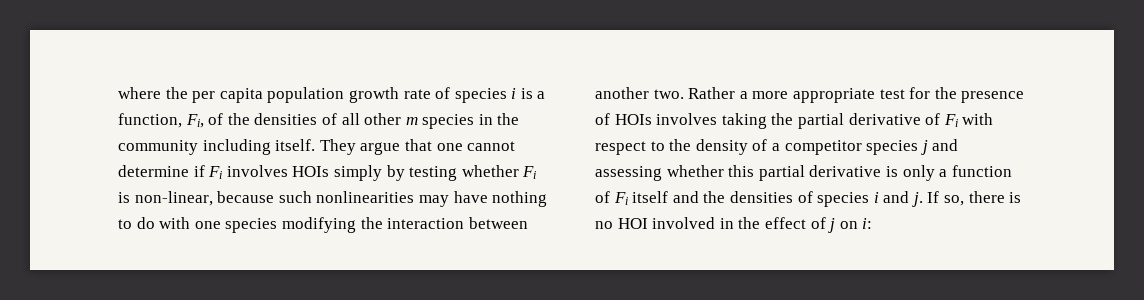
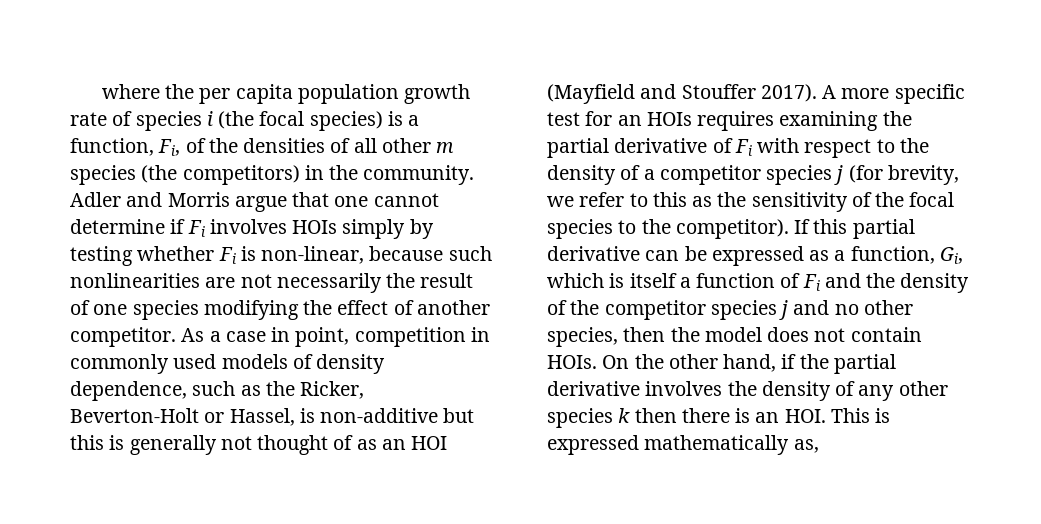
(517, 93) none -> [218,111,383,131] (the focal species)
[478,113,520,125] [118,139,356,155] in the community including itself. They -> [141,165,475,185] [70,192,230,207] (the competitors) in the community. Adler and Morris
[418,191,548,207] [118,217,528,233] [595,87,1025,103] [595,113,767,129] may have nothing to do with one species modifying the interaction between another two. Rather a more appropriate test for the presence of HOIs involves taking -> [205,273,474,293] [70,300,490,320] [70,327,490,347] [70,354,386,374] [70,381,365,401] [70,408,475,426] [70,435,448,455] [547,84,965,104] [547,111,879,131] are not necessarily the result of one species modifying the effect of another competitor. As a case in point, competition in commonly used models of density dependence, such as the Ricker, Beverton-Holt or Hassel, is non-additive but this is generally not thought of as an HOI (Mayfield and Stouffer 2017). A more specific test for an HOIs requires examining
[932,139,959,151] [595,165,935,181] and assessing whether this partial derivative is only -> [848,165,959,185] [547,192,955,212] [547,219,915,239] [547,246,963,266] [547,273,677,288] (for brevity, we refer to this as the sensitivity of the focal species to the competitor). If this partial derivative can be expressed as a function, Gi, which is itself
[632,191,669,203] itself -> (820, 282) none
[729,191,1022,207] [595,217,873,233] densities of species i and j. If so, there is no HOI involved in the effect of j on i: -> [900,273,970,293] [547,300,913,320] [547,327,922,347] [547,354,896,374] [547,381,948,401] [547,408,891,428] [547,435,819,455] density of the competitor species j and no other species, then the model does not contain HOIs. On the other hand, if the partial derivative involves the density of any other species k then there is an HOI. This is expressed mathematically as,

